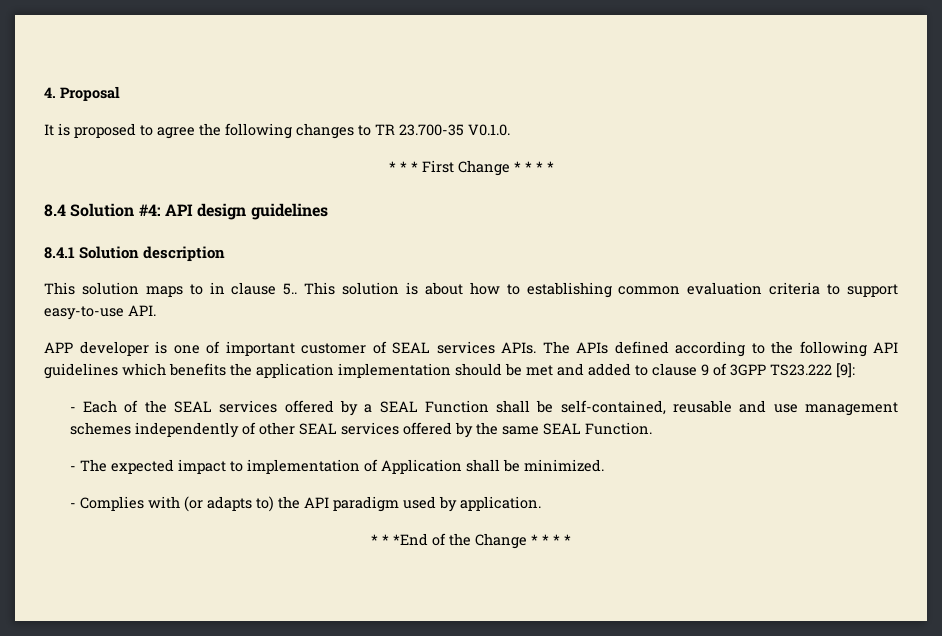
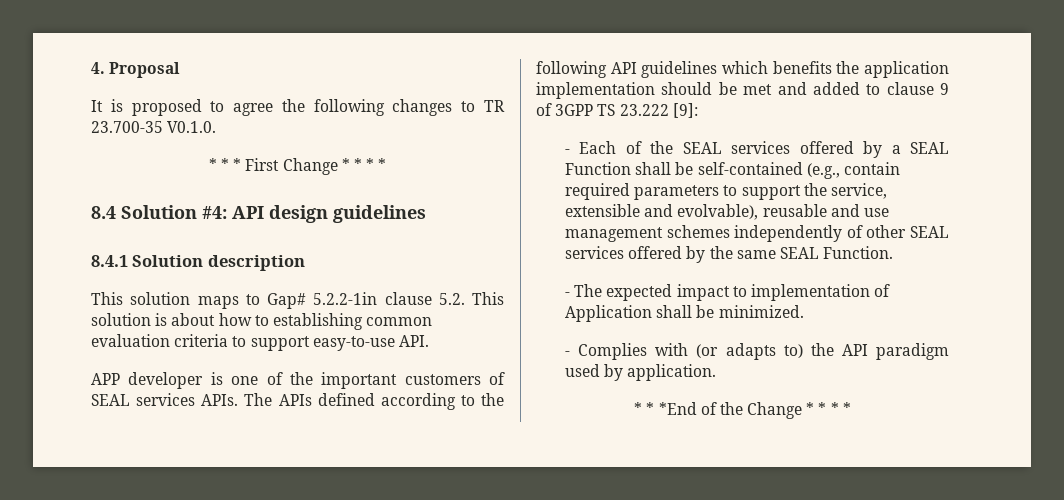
[209,282,298,295] in clause 5.. -> [267,292,465,309] Gap# 5.2.2-1in clause 5.2.
[225,341,366,356] important customer -> [289,372,481,389] the important customers
[770,364,832,376] TS23.222 -> [597,104,669,116] TS 23.222
[560,400,666,415] self-contained, -> [697,162,900,179] [564,183,887,200] [564,204,759,220] self-contained (e.g., contain required parameters to support the service, extensible and evolvable),

